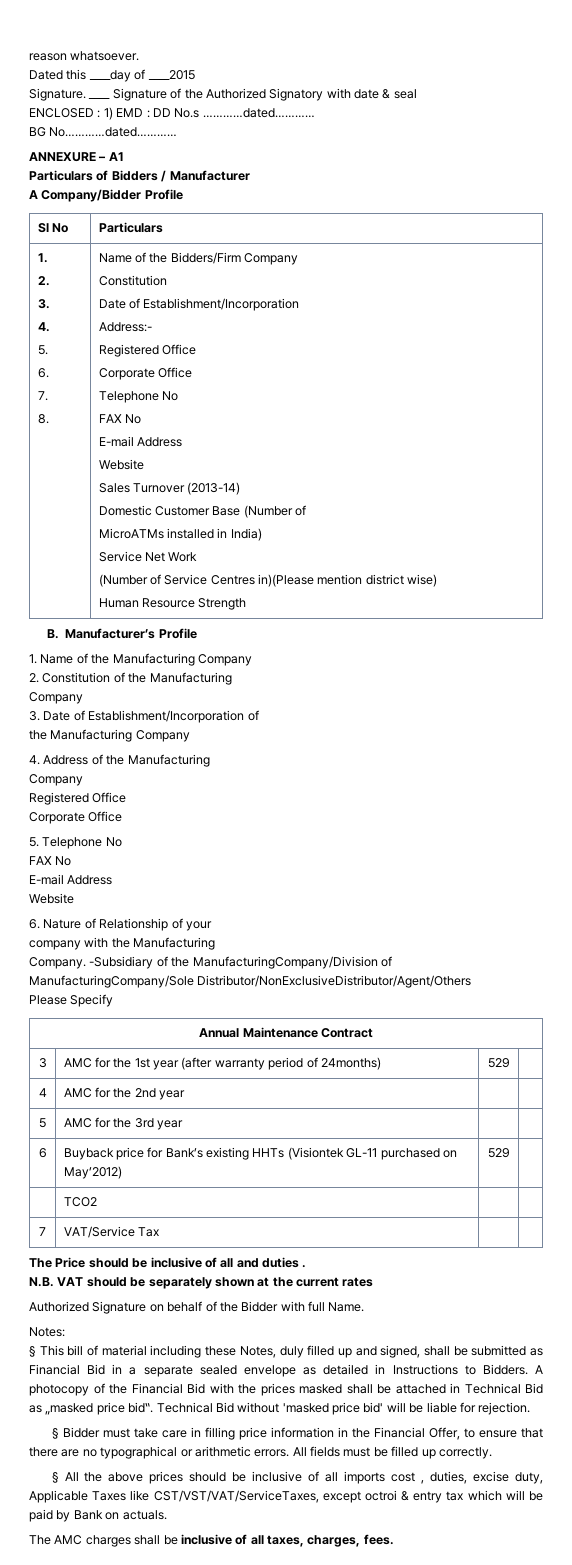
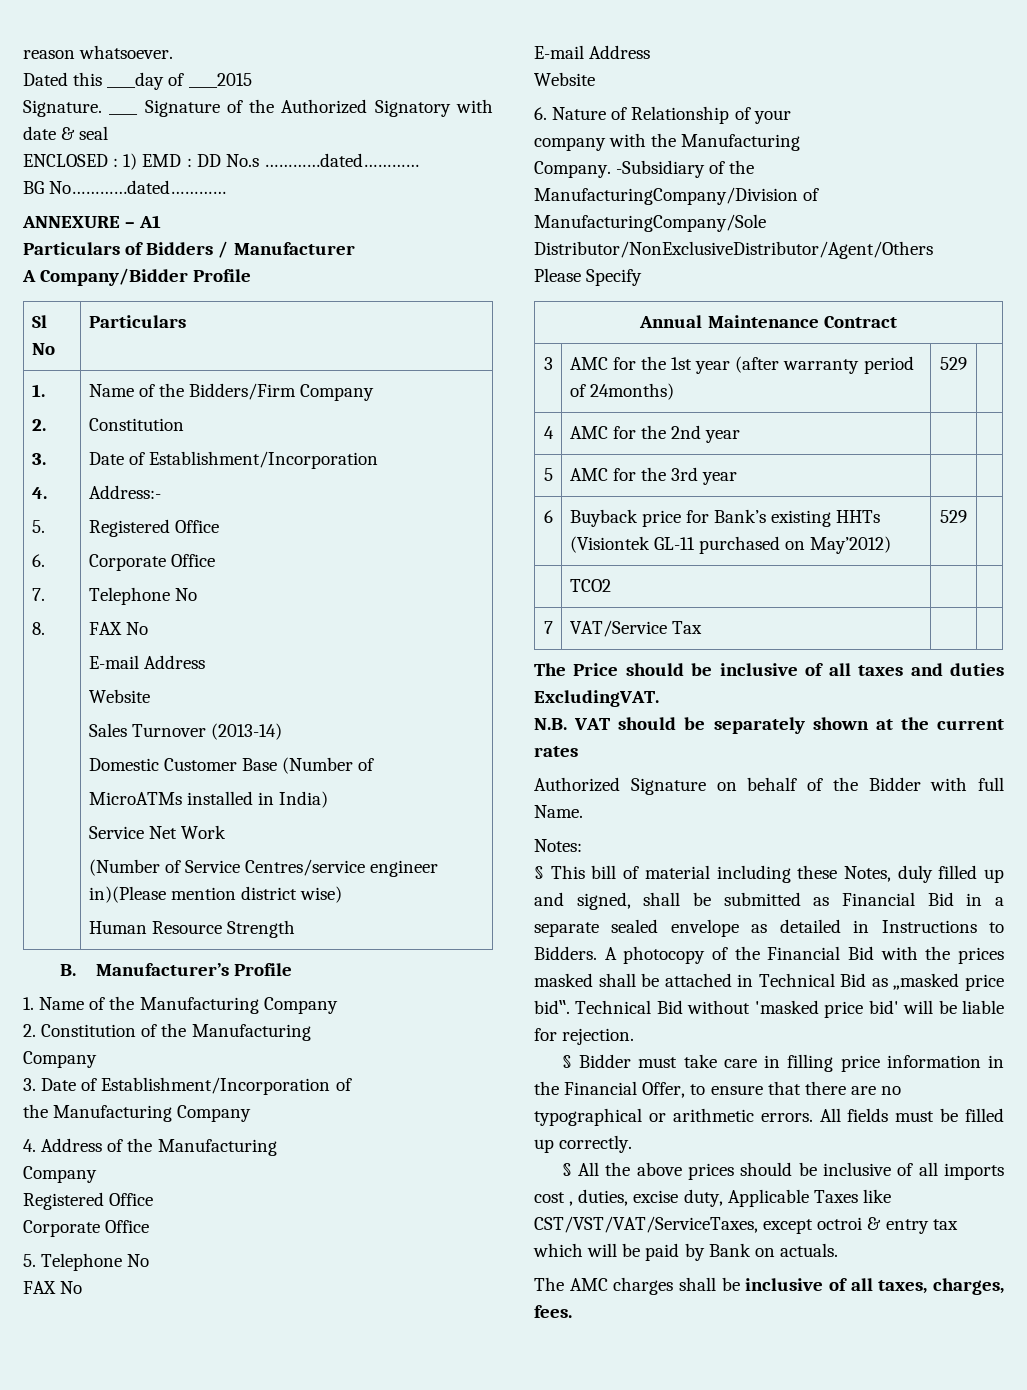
[210,575,255,585] Centres -> [245,859,439,877] Centres/service engineer
(234, 1263) none -> [858,665,904,676] taxes
[302,1265,307,1268] . -> [534,690,659,707] ExcludingVAT.

